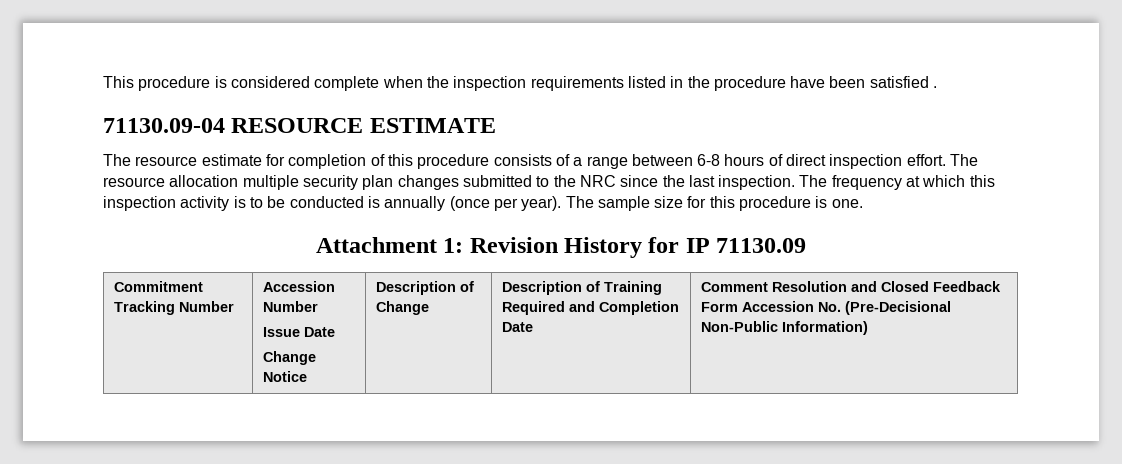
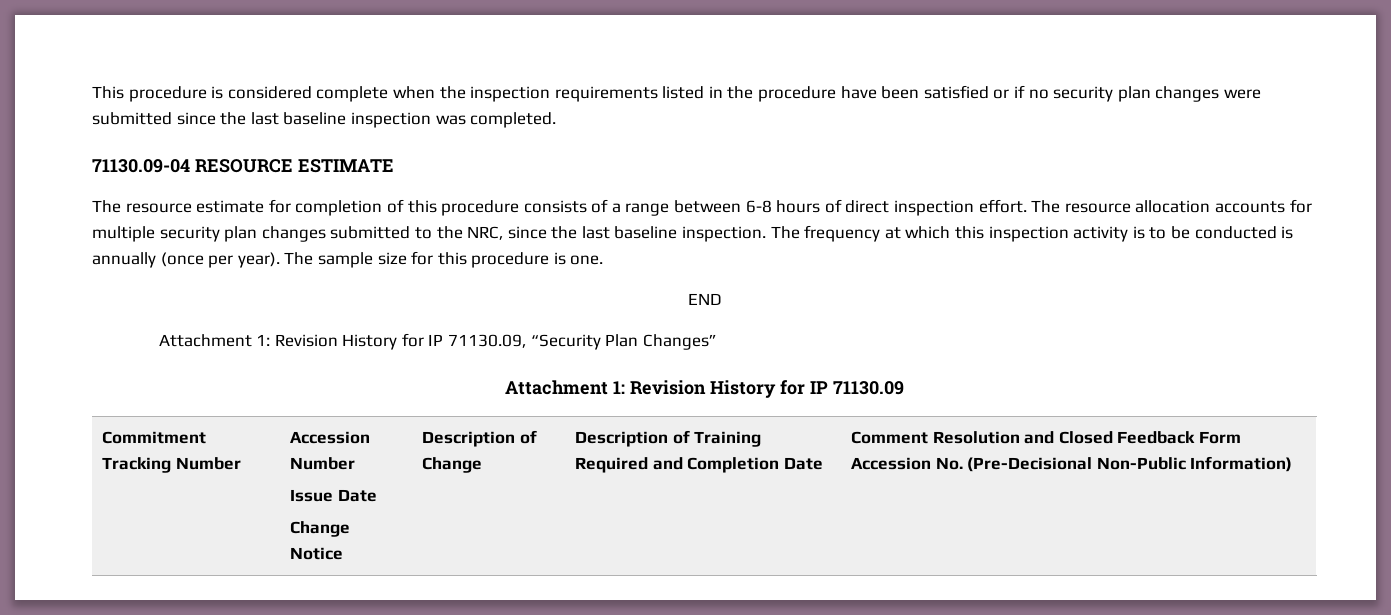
[933,86,938,88] . -> [993,85,1261,102] [92,112,557,128] or if no security plan changes were submitted since the last baseline inspection was completed.
(239, 181) none -> [1214,199,1312,213] accounts for
[579,175,715,187] NRC since the last -> [467,226,678,240] NRC, since the last baseline
(863, 203) none -> [687,293,722,305] [158,333,717,350] // END // Attachment 1: Revision History for IP 71130.09, “Security Plan Changes”

